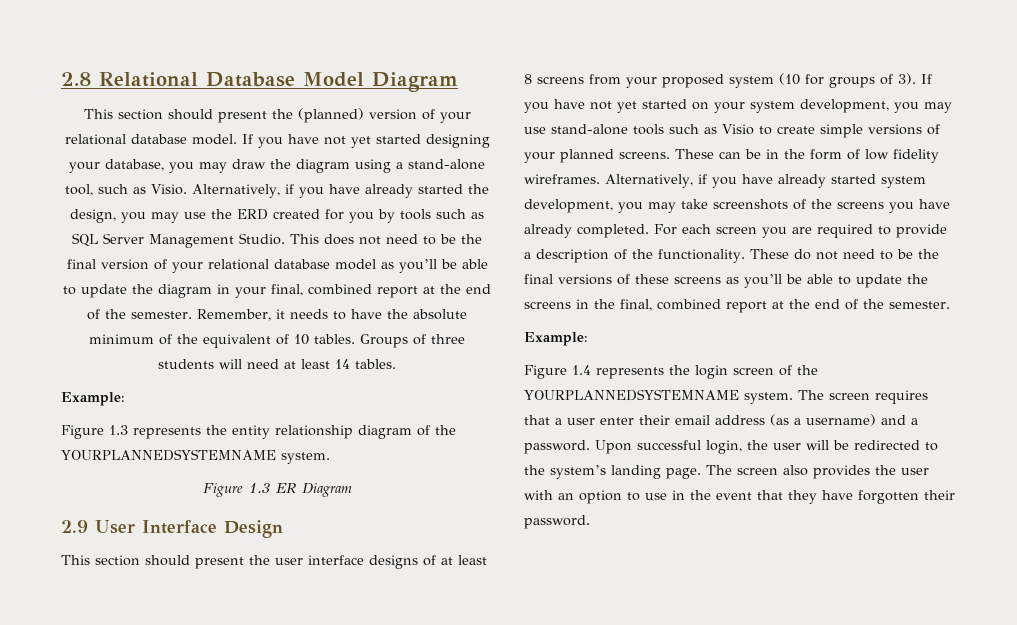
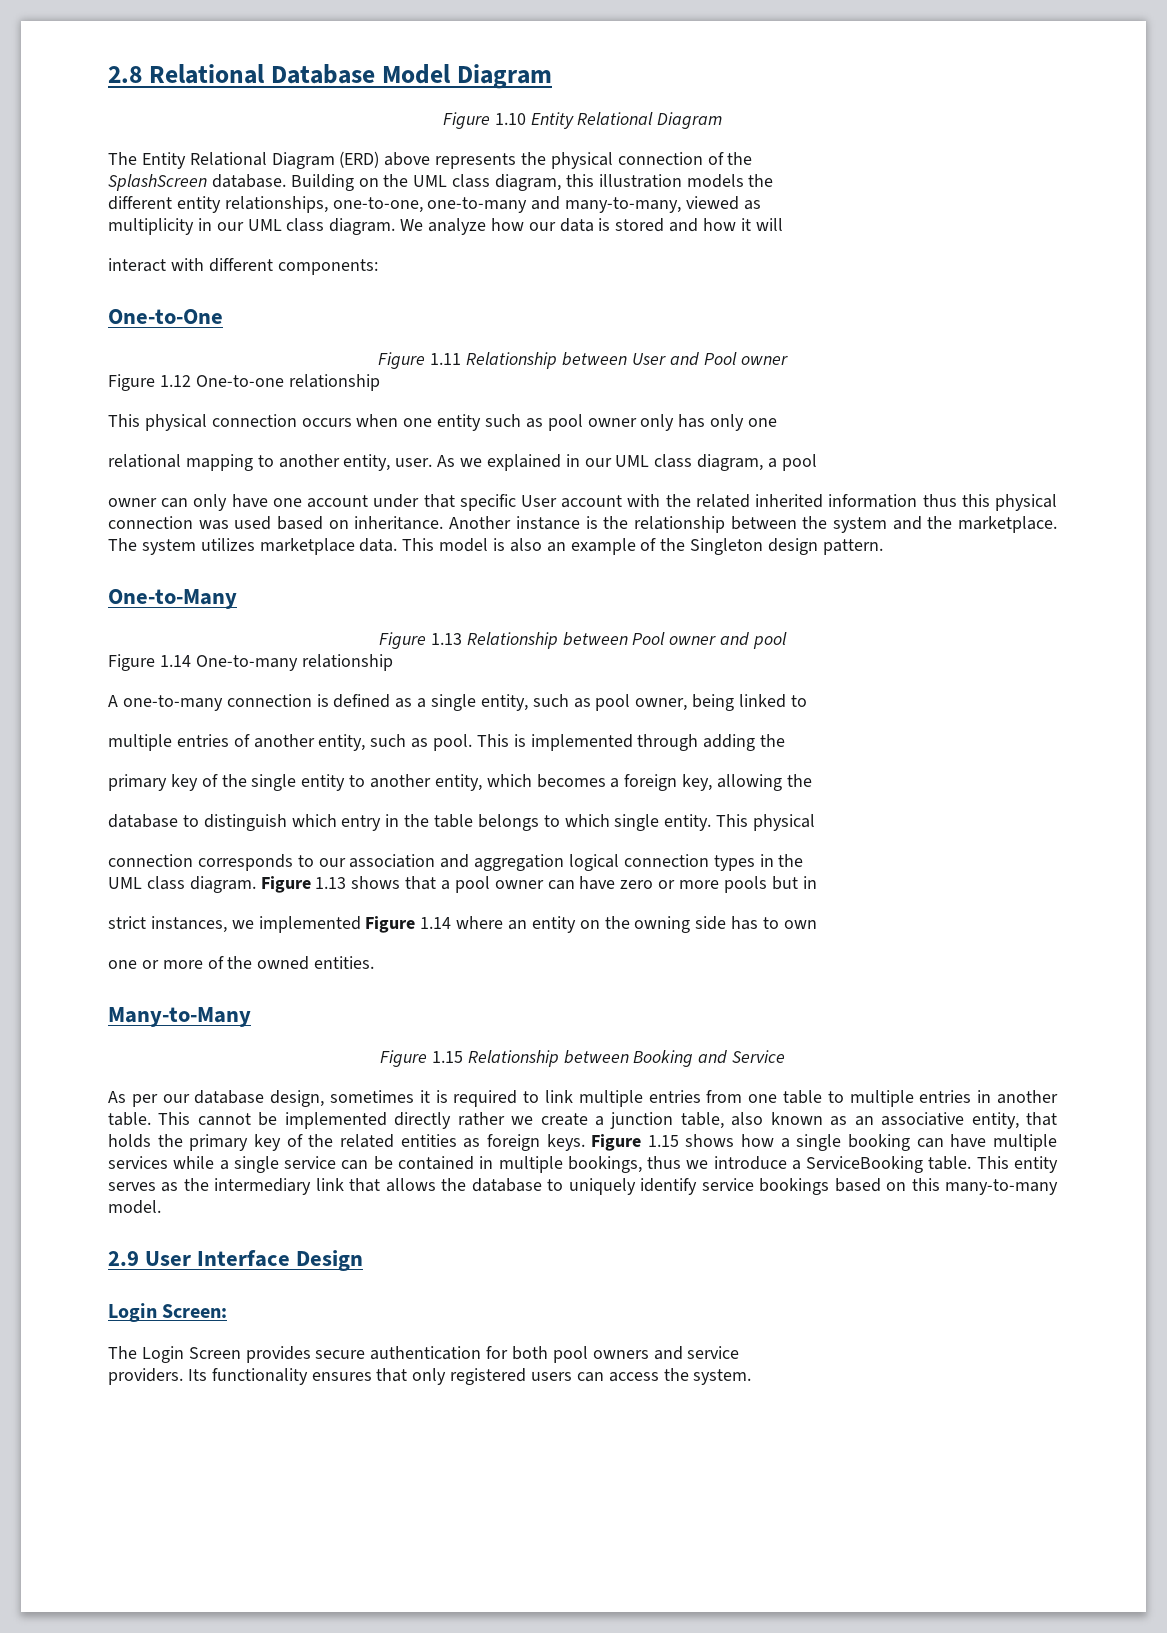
[83,108,471,123] [64,134,490,148] [69,159,485,173] [65,184,489,198] [70,209,484,223] [72,233,482,248] [66,259,488,273] [63,284,491,298] [87,309,467,321] [89,334,465,348] [158,359,396,369] [61,392,125,406] [61,425,456,439] [61,449,330,464] [202,483,352,497] [61,520,283,538] [61,555,487,569] [524,73,932,88] [524,99,952,113] [524,124,940,138] [524,149,939,163] [524,174,926,188] [524,199,950,213] [524,224,947,238] [524,249,939,263] [524,274,928,288] [524,299,950,313] [524,332,588,346] [524,365,818,379] [524,389,928,404] [524,414,918,426] [524,440,938,454] [524,465,929,479] [524,490,955,504] [524,515,590,529] This section should present the (planned) version of your relational database model. If you have not yet started designing your database, you may draw the diagram using a stand-alone tool, such as Visio. Alternatively, if you have already started the design, you may use the ERD created for you by tools such as SQL Server Management Studio. This does not need to be the final version of your relational database model as you’ll be able to update the diagram in your final, combined report at the end of the semester. Remember, it needs to have the absolute minimum of the equivalent of 10 tables. Groups of three students will need at least 14 tables. // Example: // Figure 1.3 represents the entity relationship diagram of the YOURPLANNEDSYSTEMNAME system. // Figure 1.3 ER Diagram // 2.9 User Interface Design // This section should present the user interface designs of at least 8 screens from your proposed system (10 for groups of 3). If you have not yet started on your system development, you may use stand-alone tools such as Visio to create simple versions of your planned screens. These can be in the form of low fidelity wireframes. Alternatively, if you have already started system development, you may take screenshots of the screens you have already completed. For each screen you are required to provide a description of the functionality. These do not need to be the final versions of these screens as you’ll be able to update the screens in the final, combined report at the end of the semester. // Example: // Figure 1.4 represents the login screen of the YOURPLANNEDSYSTEMNAME system. The screen requires that a user enter their email address (as a username) and a password. Upon successful login, the user will be redirected to the system’s landing page. The screen also provides the user with an option to use in the event that they have forgotten their password. -> [442,112,723,129] [108,151,753,169] [108,174,774,191] [108,196,761,213] [108,218,783,235] [108,258,378,275] [108,309,223,324] [378,352,788,369] [108,374,380,391] [108,414,778,431] [108,454,817,471] [108,494,1057,511] [108,516,1057,533] [108,538,883,555] [108,589,237,609] [378,632,788,649] [108,654,393,671] [108,694,807,711] [108,734,786,751] [108,774,812,791] [108,814,816,831] [108,854,804,871] [108,876,817,893] [108,916,817,933] [108,956,375,970] [108,1007,251,1027] [379,1050,786,1067] [108,1090,1058,1107] [108,1112,1058,1129] [108,1134,1057,1151] [108,1156,1059,1173] [108,1178,1059,1195] [108,1200,161,1214] [108,1250,364,1271] [108,1303,228,1322] [108,1346,740,1363] [108,1368,752,1385] Figure 1.10 Entity Relational Diagram // The Entity Relational Diagram (ERD) above represents the physical connection of the // SplashScreen database. Building on the UML class diagram, this illustration models the // different entity relationships, one-to-one, one-to-many and many-to-many, viewed as // multiplicity in our UML class diagram. We analyze how our data is stored and how it will // interact with different components: // One-to-One // Figure 1.11 Relationship between User and Pool owner // Figure 1.12 One-to-one relationship // This physical connection occurs when one entity such as pool owner only has only one // relational mapping to another entity, user. As we explained in our UML class diagram, a pool // owner can only have one account under that specific User account with the related inherited information thus this physical connection was used based on inheritance. Another instance is the relationship between the system and the marketplace. The system utilizes marketplace data. This model is also an example of the Singleton design pattern. // One-to-Many // Figure 1.13 Relationship between Pool owner and pool // Figure 1.14 One-to-many relationship // A one-to-many connection is defined as a single entity, such as pool owner, being linked to // multiple entries of another entity, such as pool. This is implemented through adding the // primary key of the single entity to another entity, which becomes a foreign key, allowing the // database to distinguish which entry in the table belongs to which single entity. This physical // connection corresponds to our association and aggregation logical connection types in the // UML class diagram. Figure 1.13 shows that a pool owner can have zero or more pools but in // strict instances, we implemented Figure 1.14 where an entity on the owning side has to own // one or more of the owned entities. // Many-to-Many // Figure 1.15 Relationship between Booking and Service // As per our database design, sometimes it is required to link multiple entries from one table to multiple entries in another table. This cannot be implemented directly rather we create a junction table, also known as an associative entity, that holds the primary key of the related entities as foreign keys. Figure 1.15 shows how a single booking can have multiple services while a single service can be contained in multiple bookings, thus we introduce a ServiceBooking table. This entity serves as the intermediary link that allows the database to uniquely identify service bookings based on this many-to-many model. // 2.9 User Interface Design // Login Screen: // The Login Screen provides secure authentication for both pool owners and service // providers. Its functionality ensures that only registered users can access the system.

